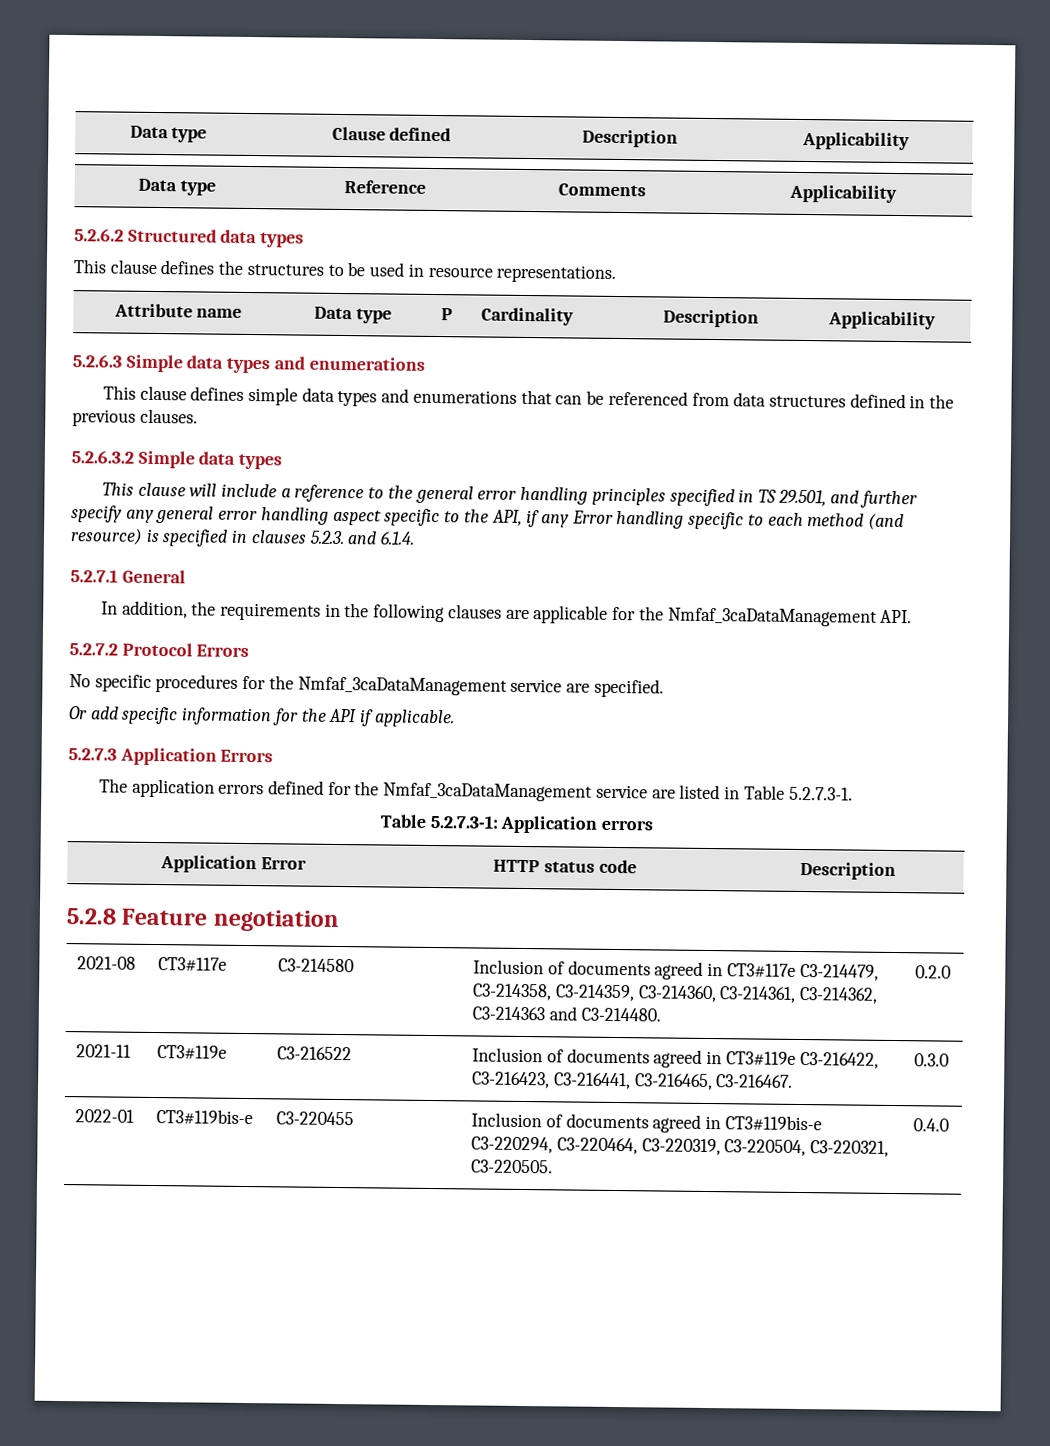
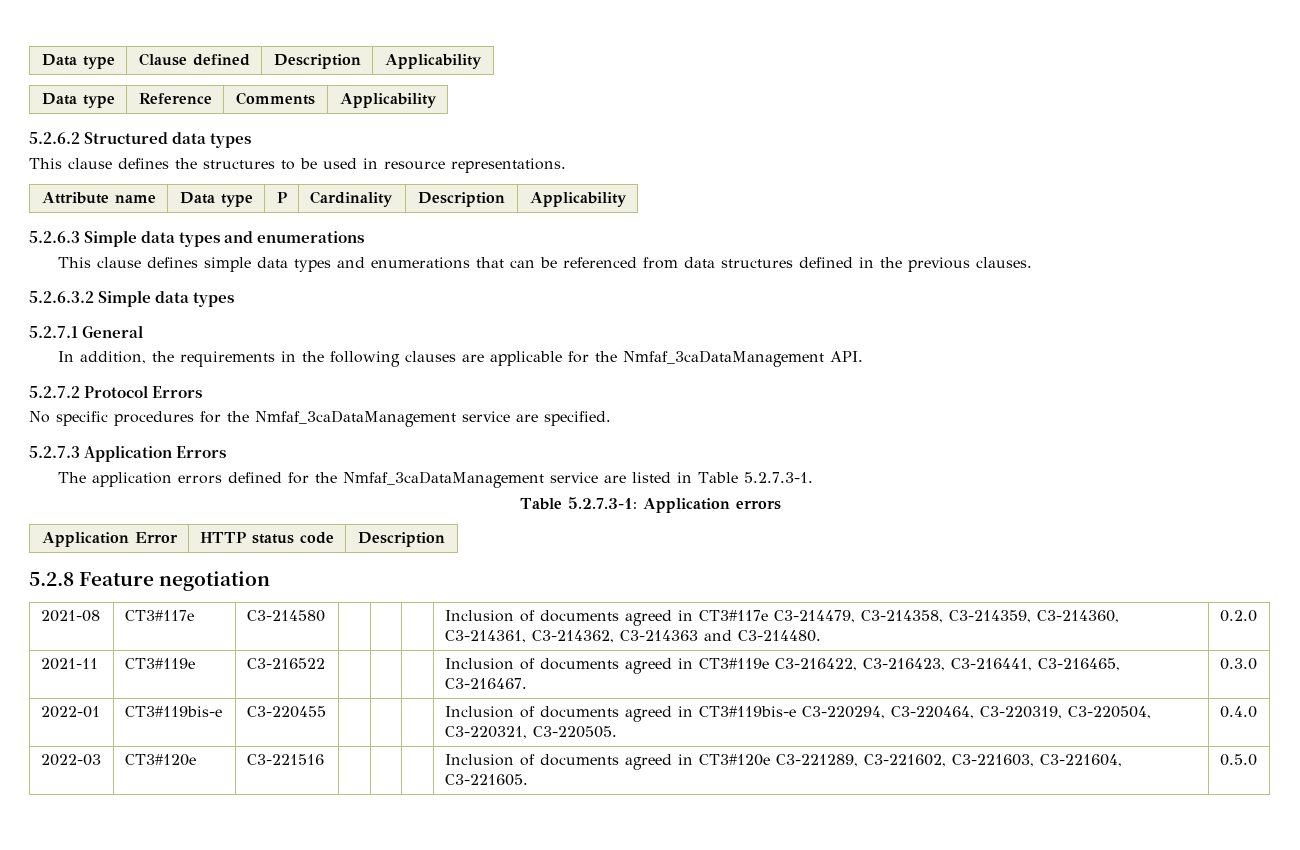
[101,482,919,509] [71,505,905,531] [70,528,416,547] // This clause will include a reference to the general error handling principles specified in TS 29.501, and further specify any general error handling aspect specific to the API, if any Error handling specific to each method (and resource) is specified in clauses 5.2.3. and 6.1.4. -> (235, 299) none
[69,706,455,728] // Or add specific information for the API if applicable. -> (611, 418) none
(950, 1125) none -> [40,754,101,766] [124,754,196,766] [246,754,324,765] [444,754,1122,770] [444,774,528,786] [1219,754,1257,766] // 2022-03 | CT3#120e | C3-221516 | | | | Inclusion of documents agreed in CT3#120e C3-221289, C3-221602, C3-221603, C3-221604, C3-221605. | 0.5.0

